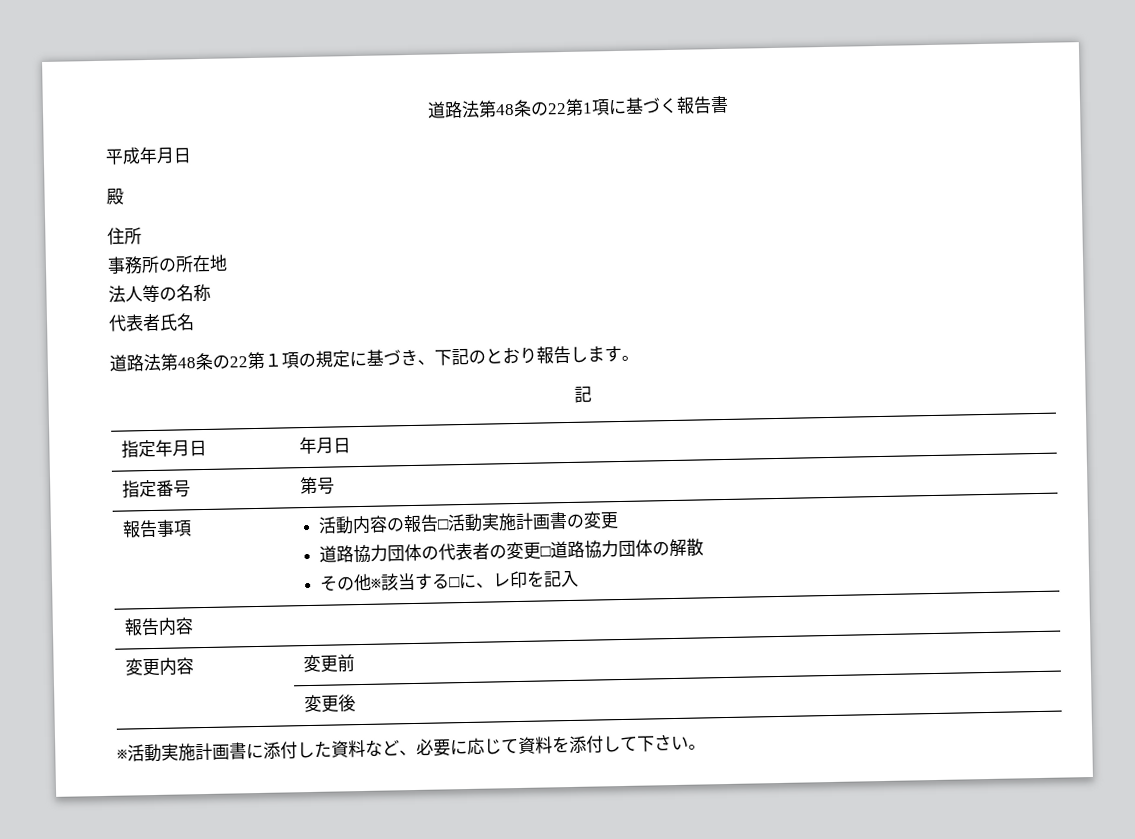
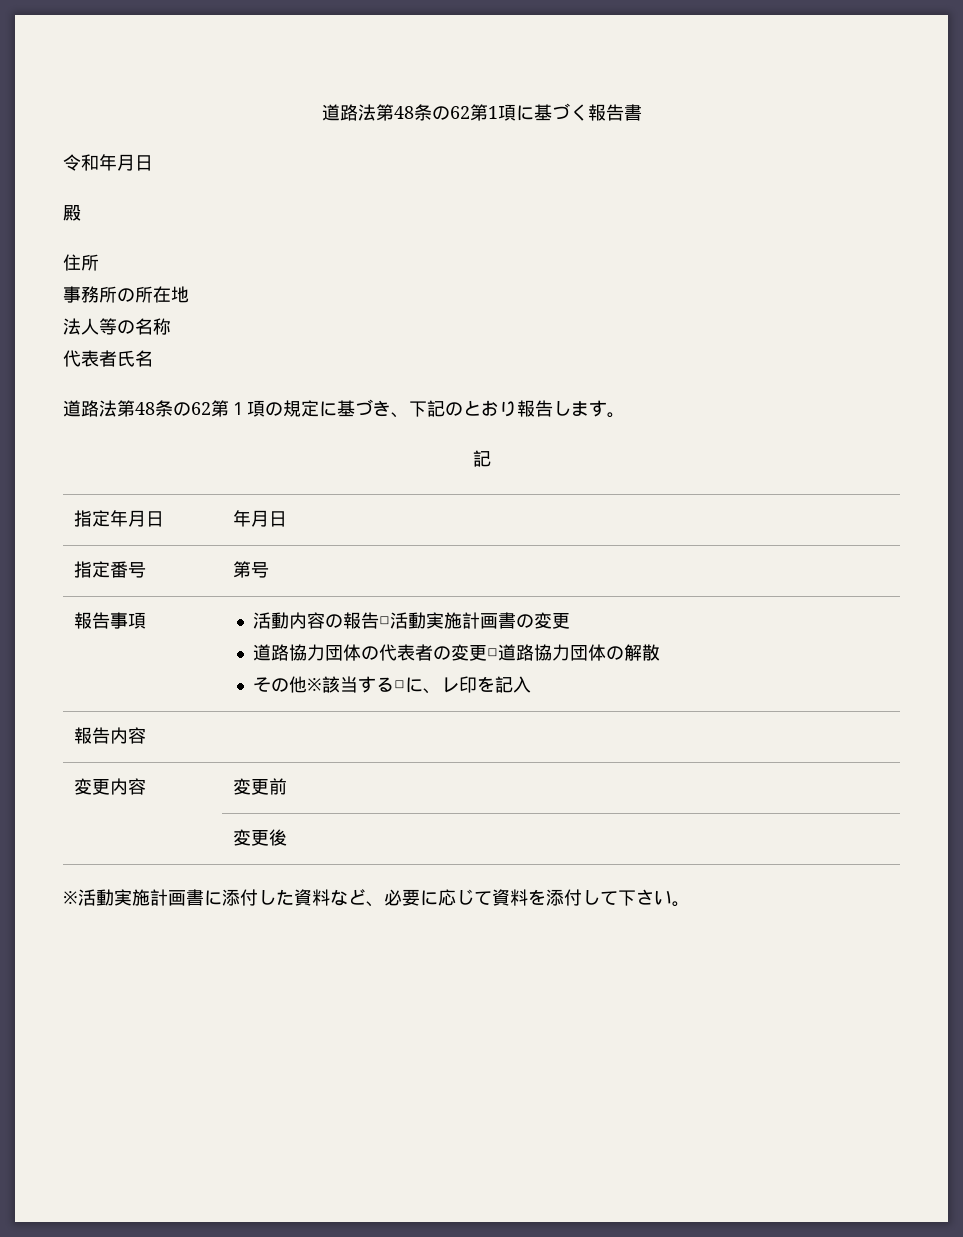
[426,99,567,119] 道路法第48条の22 -> [321,104,470,121] 道路法第48条の62
[105,147,141,165] 平成 -> [63,154,99,171] 令和
[229,356,248,368] 22 -> [191,402,211,415] 62

